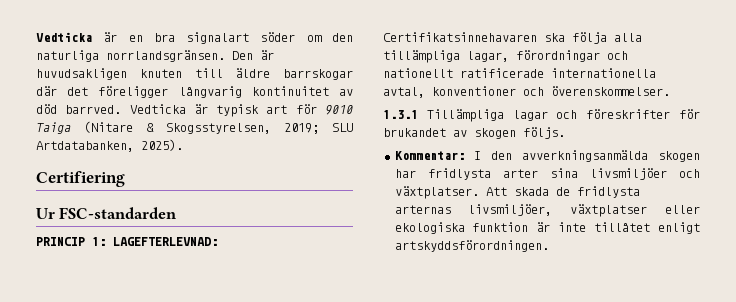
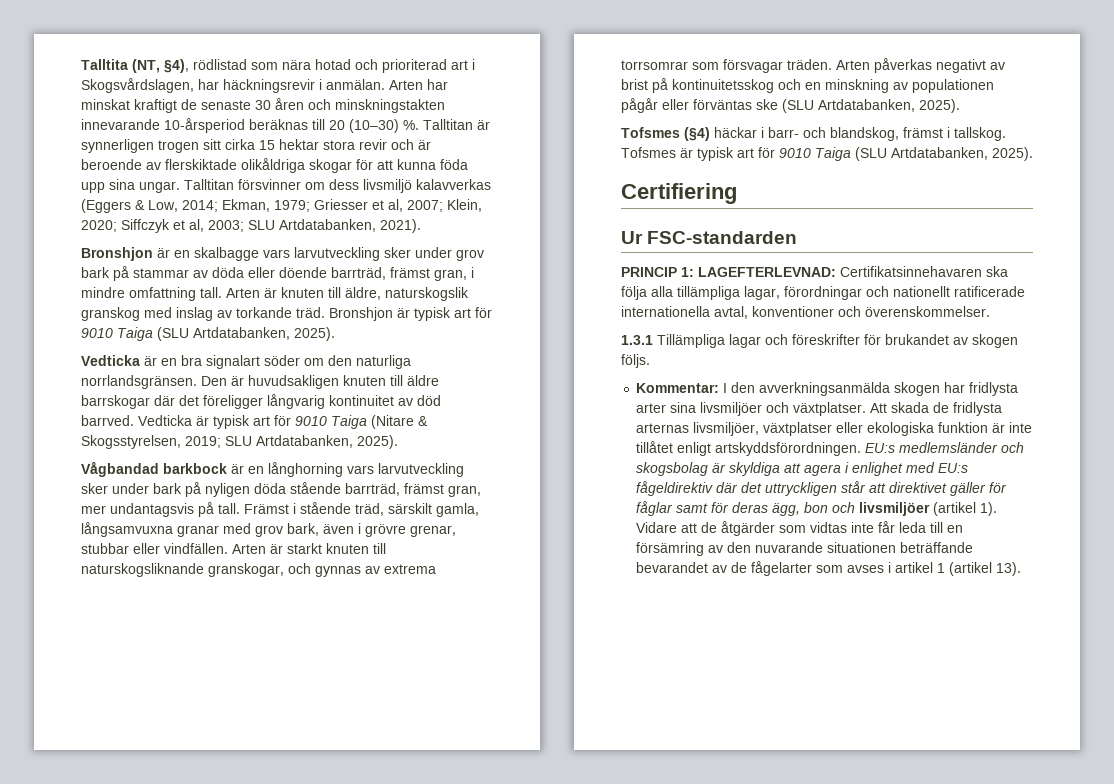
(36, 37) none -> [81,59,475,73] [81,78,448,93] [81,98,445,113] [81,118,490,133] [81,139,431,153] [81,158,468,173] [81,179,491,193] [81,199,482,213] [81,219,421,233] [81,247,484,261] [81,266,474,281] [81,287,469,301] [81,307,492,321] [81,327,335,341] Talltita (NT, §4), rödlistad som nära hotad och prioriterad art i Skogsvårdslagen, har häckningsrevir i anmälan. Arten har minskat kraftigt de senaste 30 åren och minskningstakten innevarande 10-årsperiod beräknas till 20 (10–30) %. Talltitan är synnerligen trogen sitt cirka 15 hektar stora revir och är beroende av flerskiktade olikåldriga skogar för att kunna föda upp sina ungar. Talltitan försvinner om dess livsmiljö kalavverkas (Eggers & Low, 2014; Ekman, 1979; Griesser et al, 2007; Klein, 2020; Siffczyk et al, 2003; SLU Artdatabanken, 2021). // Bronshjon är en skalbagge vars larvutveckling sker under grov bark på stammar av döda eller döende barrträd, främst gran, i mindre omfattning tall. Arten är knuten till äldre, naturskogslik granskog med inslag av torkande träd. Bronshjon är typisk art för 9010 Taiga (SLU Artdatabanken, 2025). //
(183, 145) none -> [81,461,464,477] [81,482,481,497] [81,502,479,517] [81,522,456,537] [81,543,386,554] [81,563,436,577] [621,58,1005,73] [621,78,994,93] [621,98,960,113] [621,127,1006,141] [621,147,1033,161] // Vågbandad barkbock är en långhorning vars larvutveckling sker under bark på nyligen döda stående barrträd, främst gran, mer undantagsvis på tall. Främst i stående träd, särskilt gamla, långsamvuxna granar med grov bark, även i grövre grenar, stubbar eller vindfällen. Arten är starkt knuten till naturskogsliknande granskogar, och gynnas av extrema torrsomrar som försvagar träden. Arten påverkas negativt av brist på kontinuitetsskog och en minskning av populationen pågår eller förväntas ske (SLU Artdatabanken, 2025). // Tofsmes (§4) häckar i barr- och blandskog, främst i tallskog. Tofsmes är typisk art för 9010 Taiga (SLU Artdatabanken, 2025).
(549, 246) none -> [865,442,1025,453] [636,462,969,476] [636,481,1008,496] [636,501,998,516] [636,521,964,536] [636,542,974,556] [636,561,1022,576] EU:s medlemsländer och skogsbolag är skyldiga att agera i enlighet med EU:s fågeldirektiv där det uttryckligen står att direktivet gäller för fåglar samt för deras ägg, bon och livsmiljöer (artikel 1). Vidare att de åtgärder som vidtas inte får leda till en försämring av den nuvarande situationen beträffande bevarandet av de fågelarter som avses i artikel 1 (artikel 13).

